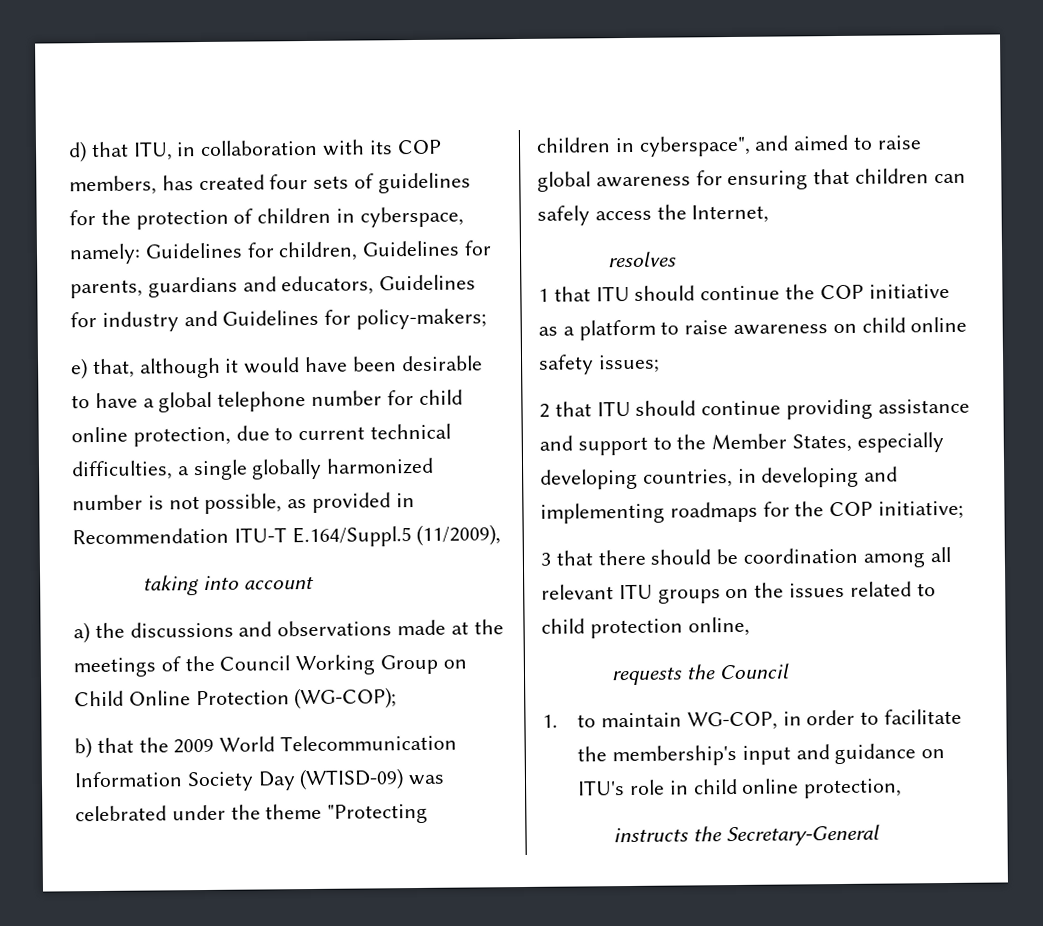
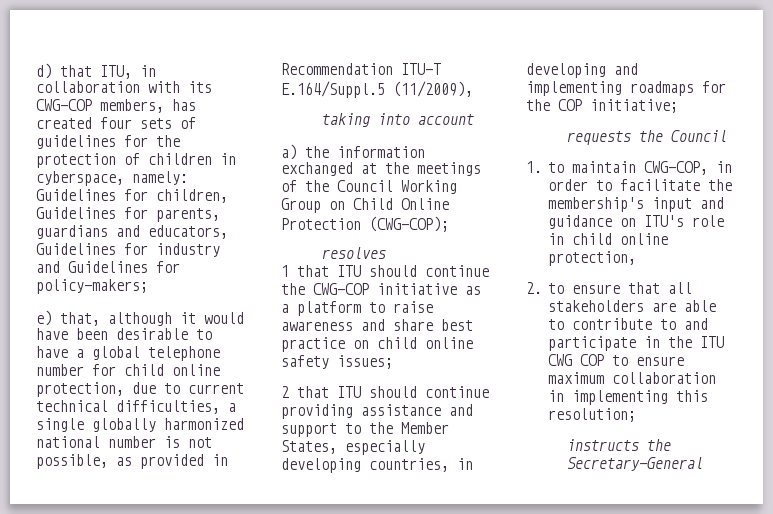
[396,139,442,155] COP -> [36,99,92,111] CWG-COP
(435, 466) none -> [36,436,100,448] national
[129,619,447,638] discussions and observations made -> [337,146,425,158] [281,162,353,176] information exchanged
[294,687,398,710] [74,734,458,759] [74,768,446,792] [75,803,429,824] [536,134,922,157] [537,168,966,192] [537,204,770,226] (WG-COP); // b) that the 2009 World Telecommunication Information Society Day (WTISD-09) was celebrated under the theme "Protecting children in cyberspace", and aimed to raise global awareness for ensuring that children can safely access the Internet, -> [369,216,449,232] (CWG-COP);
[819,284,864,300] COP -> [313,283,369,295] CWG-COP
(829, 329) none -> [361,319,473,331] [281,337,345,352] and share best practice
[540,546,951,568] [541,581,936,604] [541,616,750,639] // 3 that there should be coordination among all relevant ITU groups on the issues related to child protection online, -> (678, 106) none
[686,711,778,731] WG-COP, -> [644,161,709,175] CWG-COP,
(903, 788) none -> [526,282,693,294] [548,300,717,312] [548,318,709,330] [548,336,725,351] [548,354,685,366] [548,372,717,384] [548,390,709,405] [548,408,637,422] // 2. to ensure that all stakeholders are able to contribute to and participate in the ITU CWG COP to ensure maximum collaboration in implementing this resolution;

